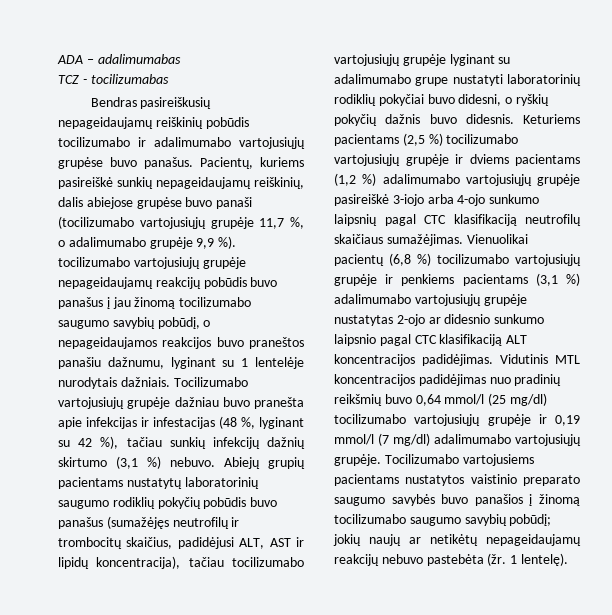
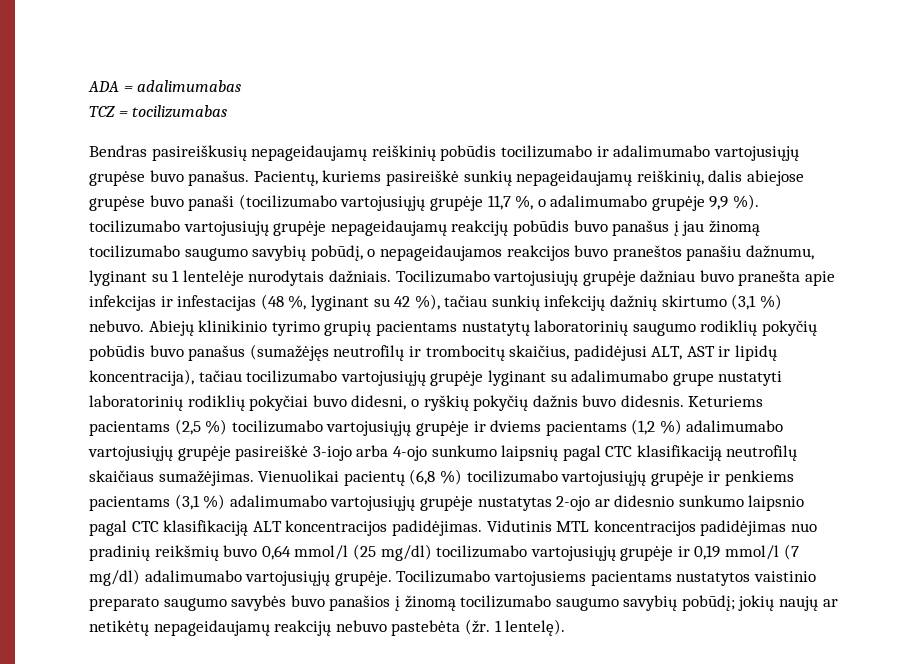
[86,59,94,64] – -> [123,86,133,92] =
[82,79,87,84] - -> [118,111,128,117] =
(260, 463) none -> [198,320,320,336] klinikinio tyrimo

